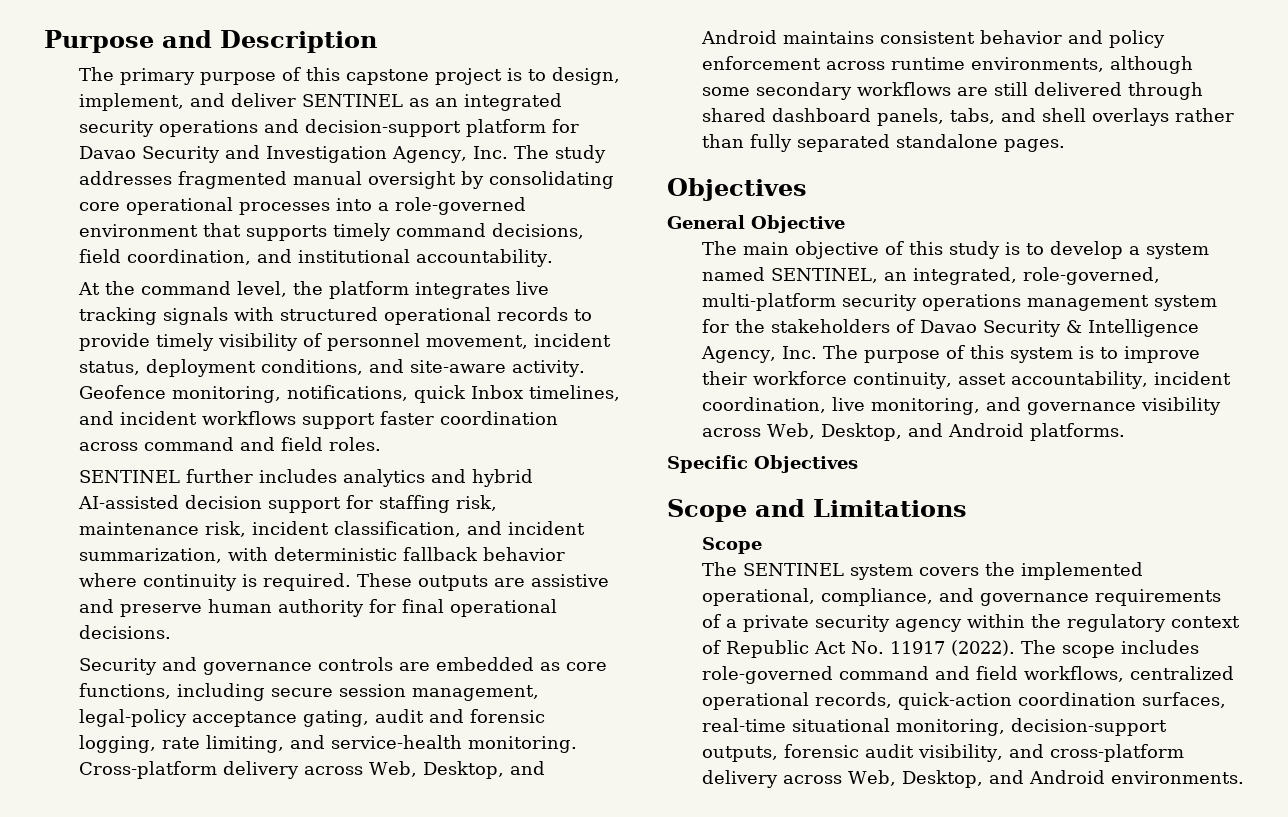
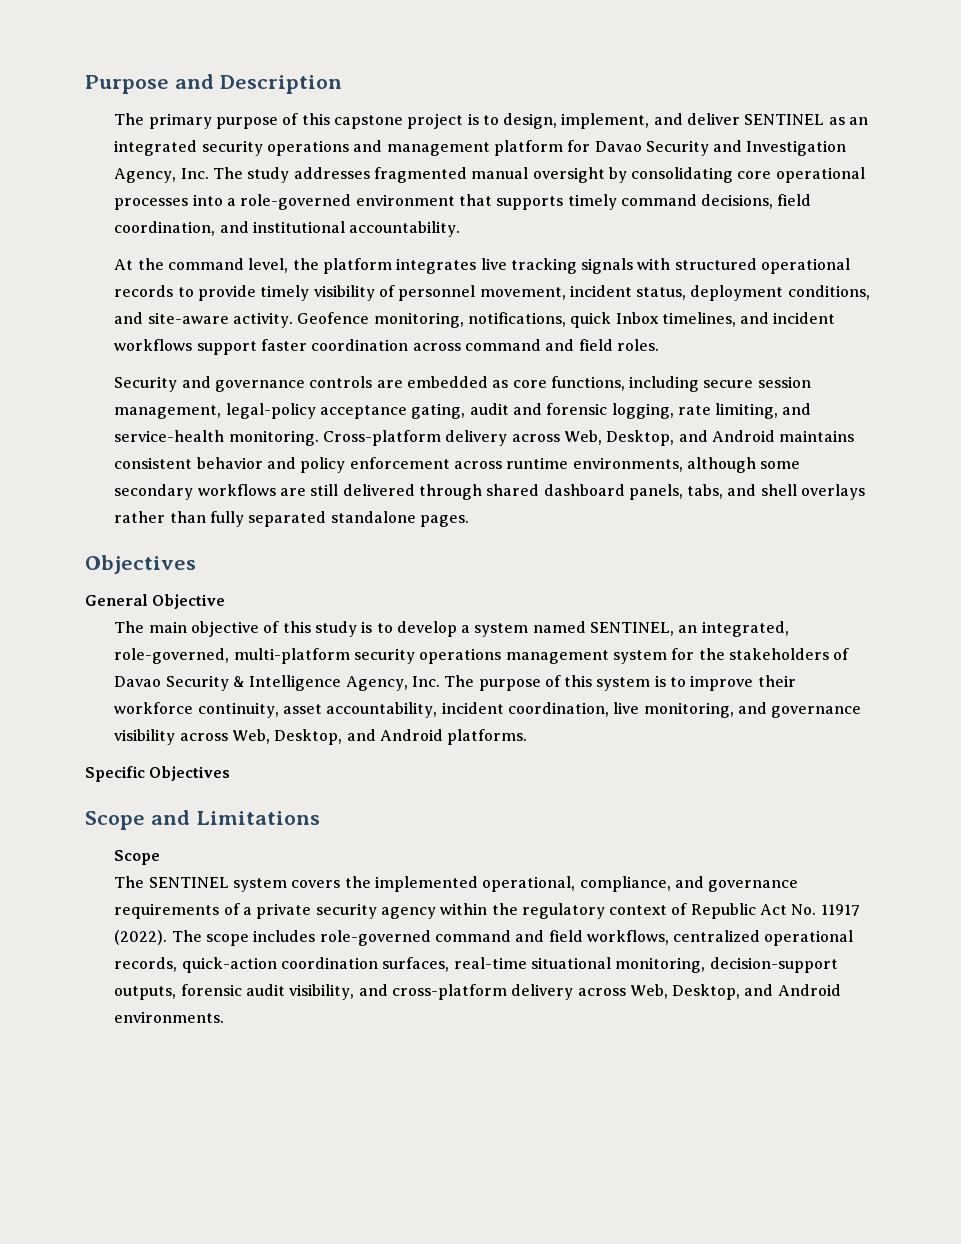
[304,119,461,137] decision-support -> [386,142,490,156] management
[78,469,533,487] [77,495,497,513] [78,521,585,537] [78,547,565,563] [78,573,609,591] [78,599,557,617] [78,625,171,639] // SENTINEL further includes analytics and hybrid AI-assisted decision support for staffing risk, maintenance risk, incident classification, and incident summarization, with deterministic fallback behavior where continuity is required. These outputs are assistive and preserve human authority for final operational decisions. -> (659, 345) none

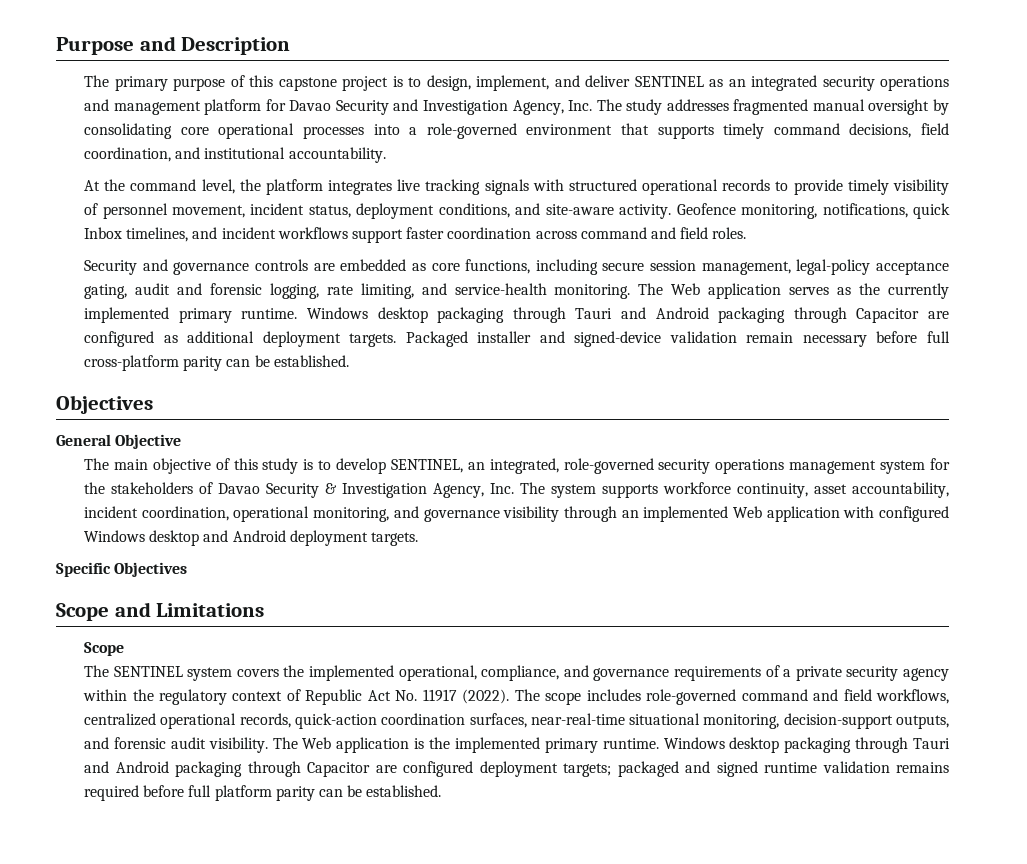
[322,430,855,446] [114,457,801,473] [114,484,866,500] [114,511,469,527] Cross-platform delivery across Web, Desktop, and Android maintains consistent behavior and policy enforcement across runtime environments, although some secondary workflows are still delivered through shared dashboard panels, tabs, and shell overlays rather than fully separated standalone pages. -> [638,283,950,299] [84,307,949,323] [84,331,951,347] [84,355,349,371] The Web application serves as the currently implemented primary runtime. Windows desktop packaging through Tauri and Android packaging through Capacitor are configured as additional deployment targets. Packaged installer and signed-device validation remain necessary before full cross-platform parity can be established.
[461,621,586,637] a system named -> (387, 466) none
[114,648,350,664] role-governed, multi-platform -> [563,458,654,474] role-governed
[249,675,796,691] Intelligence Agency, Inc. The purpose of this system is to improve their -> [342,482,659,498] Investigation Agency, Inc. The system supports
[613,702,640,714] live -> [233,506,310,522] operational
[179,729,528,745] across Web, Desktop, and Android platforms. -> [563,506,949,522] [84,530,418,546] through an implemented Web application with configured Windows desktop and Android deployment targets.
[453,957,527,969] real-time -> [530,713,625,725] near-real-time
(177, 993) none -> [84,737,110,749] and
[289,984,841,1000] [114,1011,225,1023] visibility, and cross-platform delivery across Web, Desktop, and Android environments. -> [208,737,950,753] [84,761,950,777] [84,785,442,801] visibility. The Web application is the implemented primary runtime. Windows desktop packaging through Tauri and Android packaging through Capacitor are configured deployment targets; packaged and signed runtime validation remains required before full platform parity can be established.

